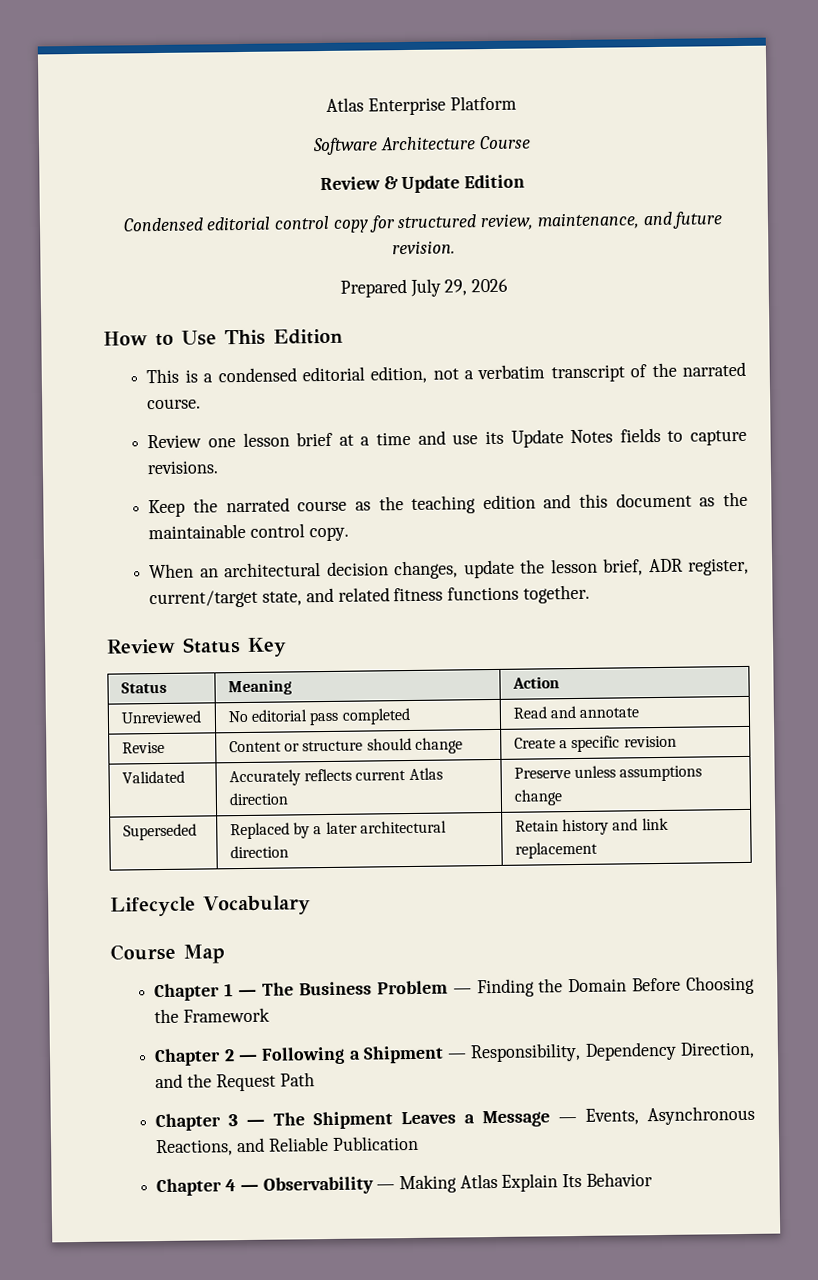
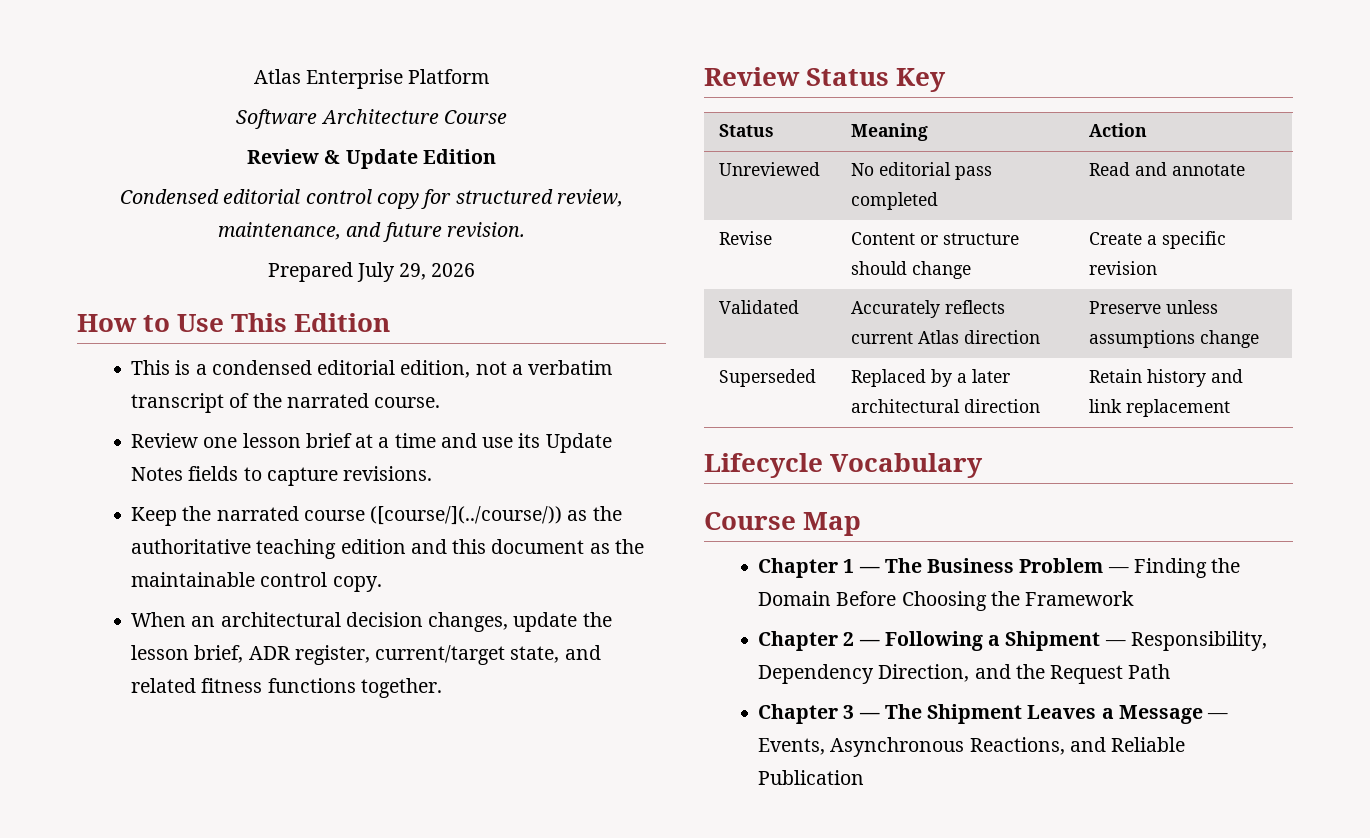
[354,496,404,511] as the -> [370,506,622,525] [131,539,252,554] ([course/](../course/)) as the authoritative
[156,1172,653,1197] // Chapter 4 — Observability — Making Atlas Explain Its Behavior -> (865, 777) none

